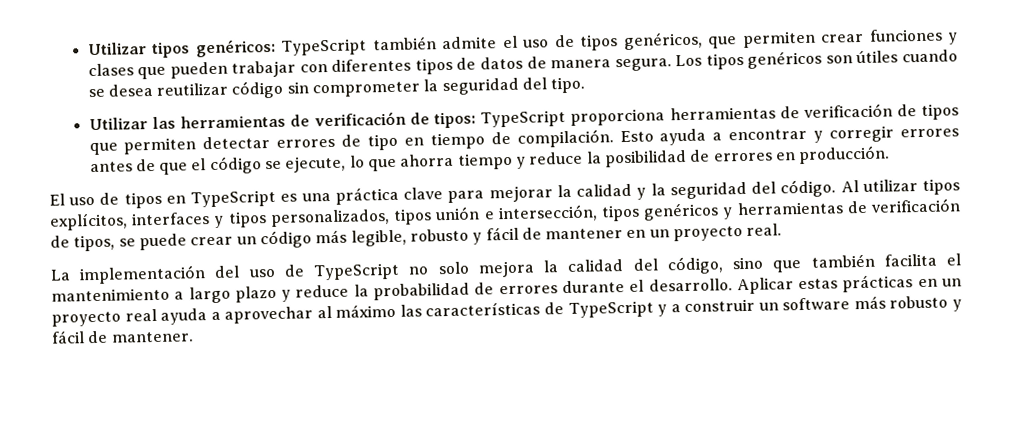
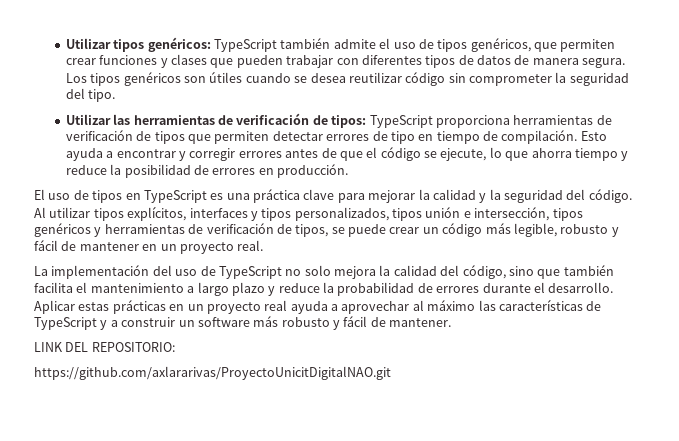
(194, 337) none -> [34,342,175,352] [34,366,391,380] // LINK DEL REPOSITORIO: // https://github.com/axlararivas/ProyectoUnicitDigitalNAO.git

